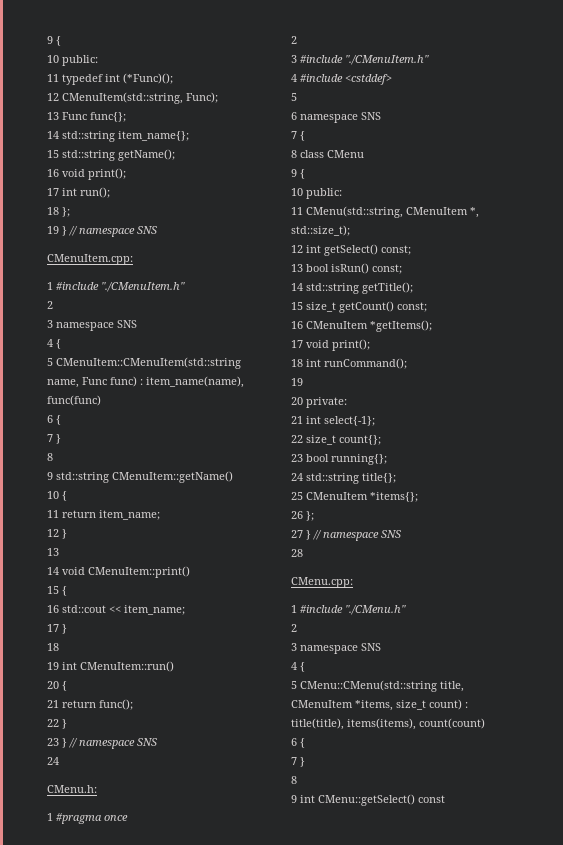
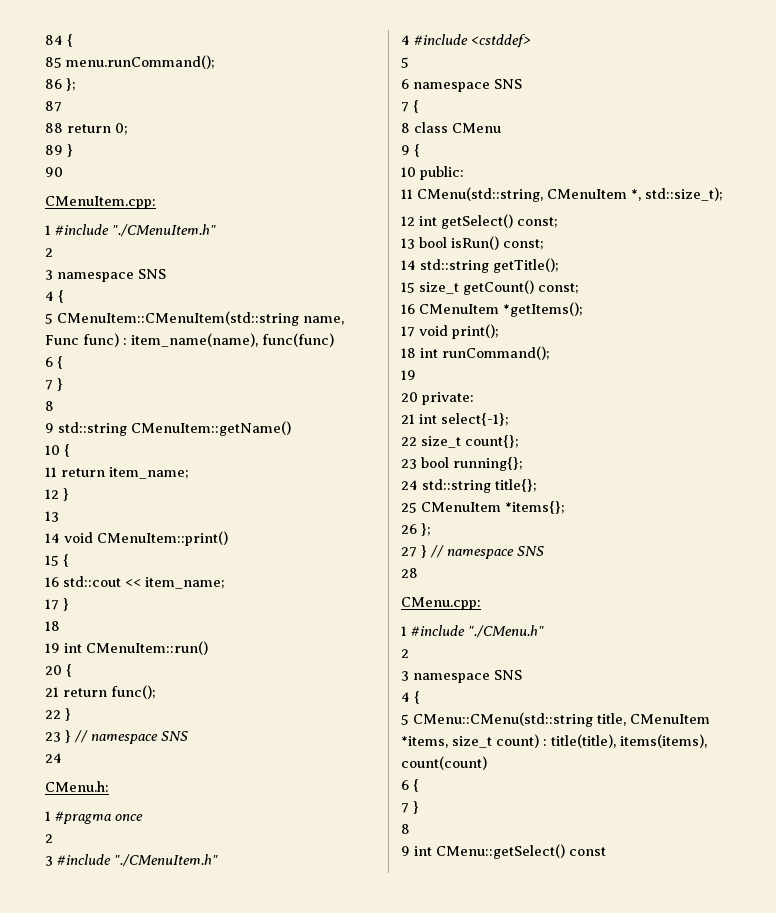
[47,36,61,46] [47,55,98,66] [47,73,173,85] [47,92,218,104] [47,112,126,122] [47,131,189,142] [47,149,175,161] [47,168,126,180] [47,187,110,198] [47,207,70,217] [47,226,158,237] 9 { // 10 public: // 11 typedef int (*Func)(); // 12 CMenuItem(std::string, Func); // 13 Func func{}; // 14 std::string item_name{}; // 15 std::string getName(); // 16 void print(); // 17 int run(); // 18 }; // 19 } // namespace SNS -> [45,34,73,47] [45,55,215,69] [45,78,76,91] [45,101,62,112] [45,123,128,135] [45,144,73,157] [45,167,63,177] 84 { // 85 menu.runCommand(); // 86 }; // 87 // 88 return 0; // 89 } // 90

